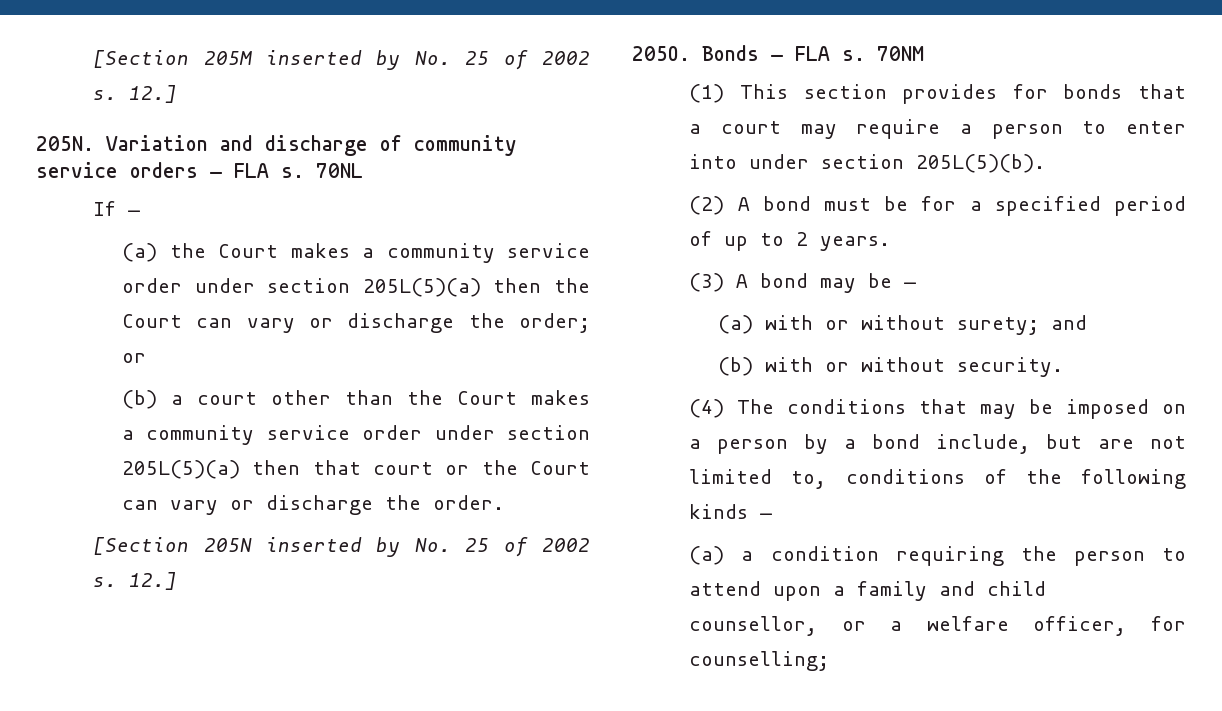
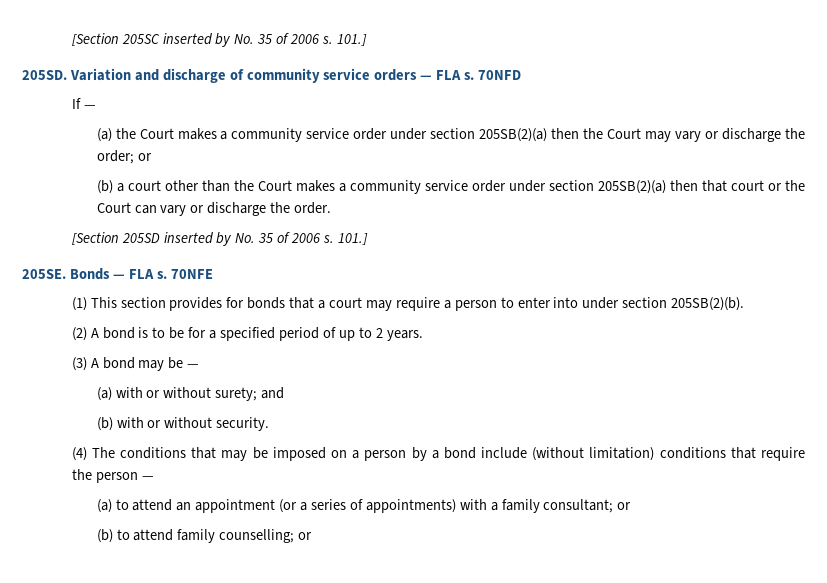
[93,50,590,70] [93,85,178,103] [36,136,94,151] [Section 205M inserted by No. 25 of 2002 s. 12.] // 205N. -> [71,33,367,47] [22,70,67,80] [Section 205SC inserted by No. 35 of 2006 s. 101.] // 205SD.
[316,163,363,178] 70NL -> [478,70,522,80] 70NFD
[362,278,481,297] 205L(5)(a) -> [479,128,548,142] 205SB(2)(a)
[196,318,233,328] can -> [645,131,672,142] may
[122,460,241,479] 205L(5)(a) -> [597,180,666,194] 205SB(2)(a)
[203,537,590,557] [93,572,178,590] [632,46,690,61] 205N inserted by No. 25 of 2002 s. 12.] // 205O. -> [121,232,368,246] [22,269,66,279] 205SD inserted by No. 35 of 2006 s. 101.] // 205SE.
[877,46,924,61] 70NM -> [170,269,213,279] 70NFE
[916,154,1046,173] 205L(5)(b). -> [671,297,745,311] 205SB(2)(b).
[823,198,871,211] must -> [138,327,166,338] is to
[936,434,1186,454] [689,469,1186,489] [689,504,773,519] [689,546,1186,566] [689,581,1047,601] [689,616,1186,636] [689,651,830,671] include, but are not limited to, conditions of the following kinds — // (a) a condition requiring the person to attend upon a family and child counsellor, or a welfare officer, for counselling; -> [481,447,805,461] [71,469,154,483] [96,499,632,513] [96,529,313,543] include (without limitation) conditions that require the person — // (a) to attend an appointment (or a series of appointments) with a family consultant; or // (b) to attend family counselling; or

